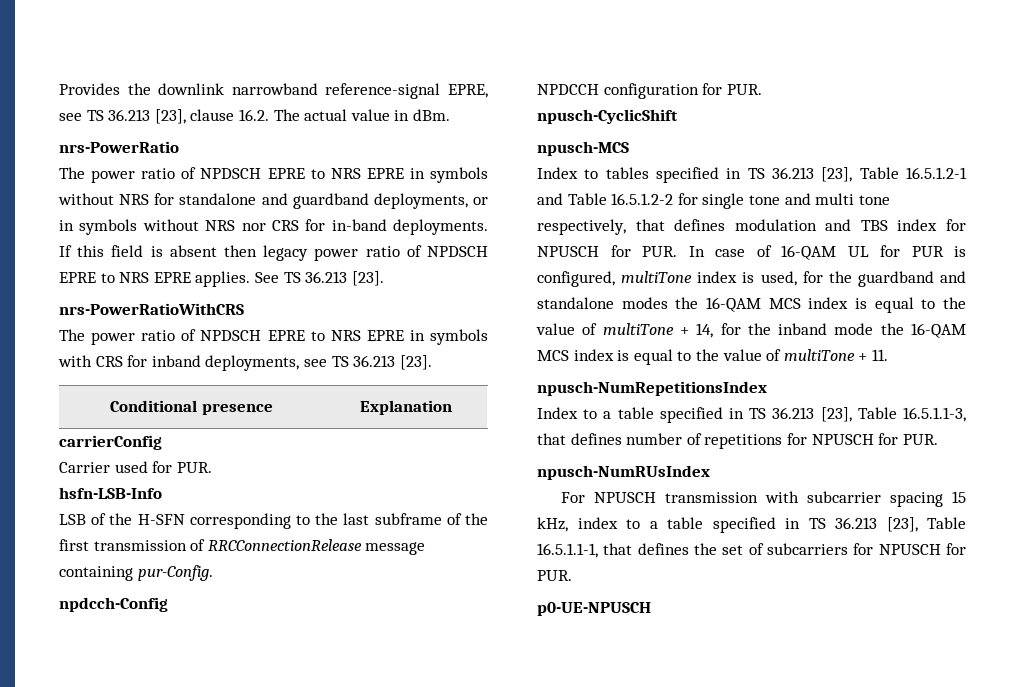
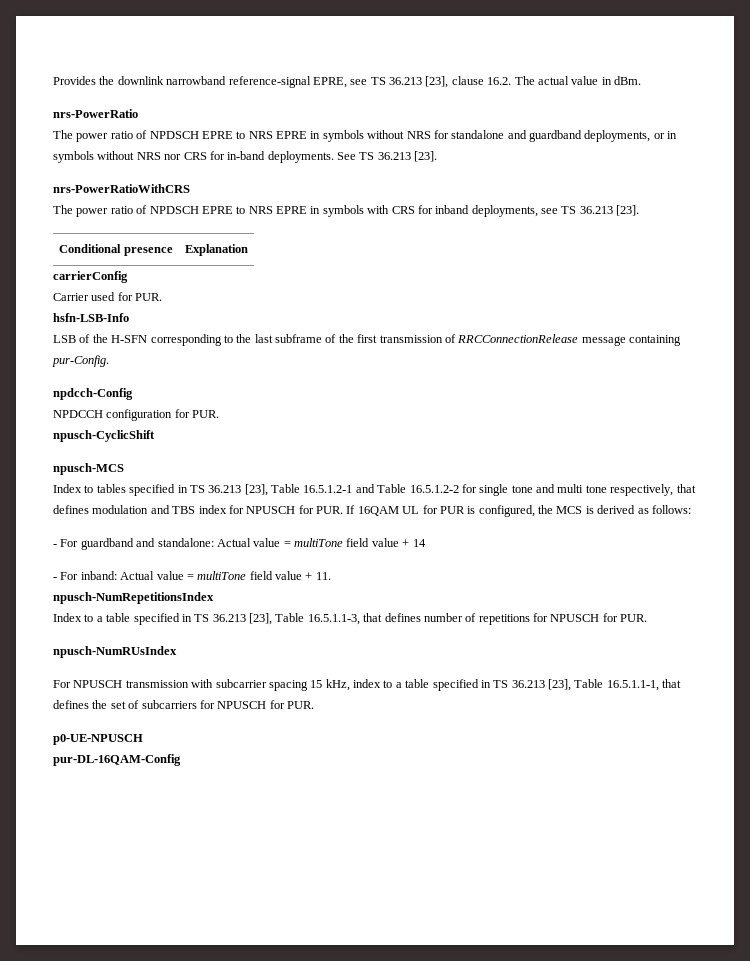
[59,245,488,261] [59,271,251,287] If this field is absent then legacy power ratio of NPDSCH EPRE to NRS EPRE applies. -> (334, 157) none
[688,245,836,260] In case of 16-QAM -> [346,505,399,516] If 16QAM
[621,271,966,287] [537,297,966,313] [536,323,966,338] [537,349,855,365] multiTone index is used, for the guardband and standalone modes the 16-QAM MCS index is equal to the value of multiTone + 14, for the inband mode the 16-QAM MCS index is equal to the value of multiTone -> [538,505,691,514] [53,538,426,550] [53,571,302,580] the MCS is derived as follows: // - For guardband and standalone: Actual value = multiTone field value + 14 // - For inband: Actual value = multiTone field value
(651, 609) none -> [53,754,181,766] // pur-DL-16QAM-Config

